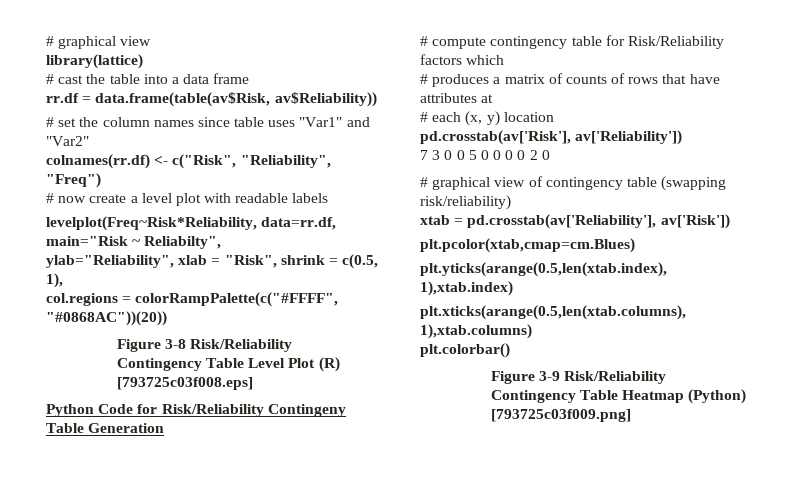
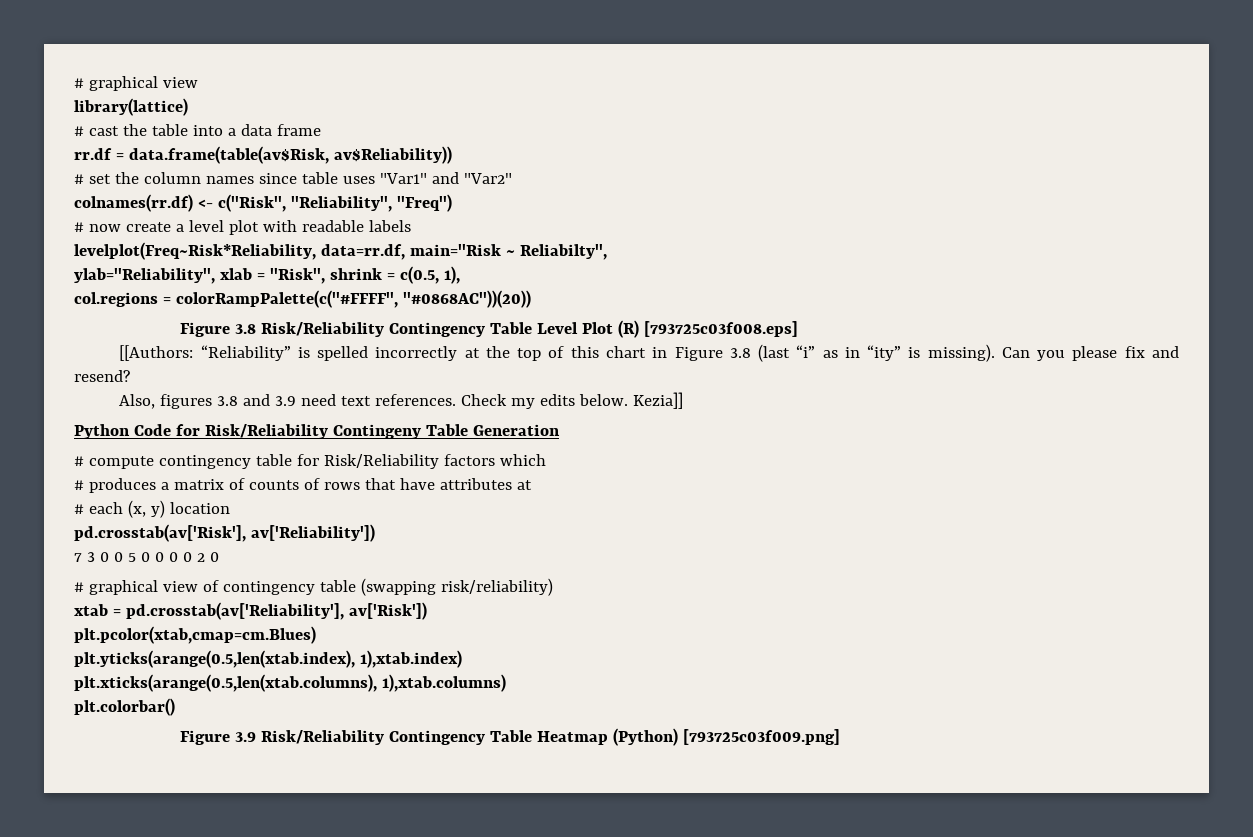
[165,339,187,349] 3-8 -> [235,324,257,334] 3.8
(253, 383) none -> [119,344,1179,362] [74,370,130,382] [119,392,684,409] // [[Authors: “Reliability” is spelled incorrectly at the top of this chart in Figure 3.8 (last “i” as in “ity” is missing). Can you please fix and resend? // Also, figures 3.8 and 3.9 need text references. Check my edits below. Kezia]]
[539,371,561,381] 3-9 -> [235,732,257,742] 3.9

